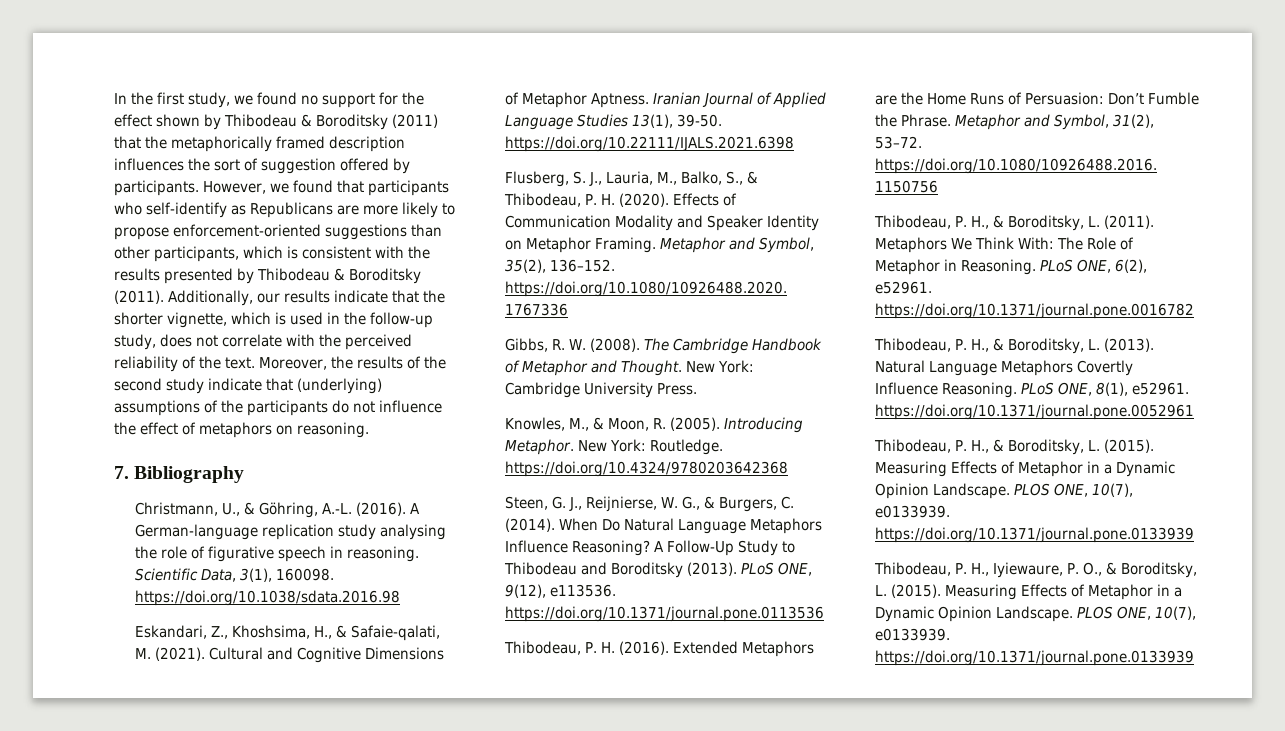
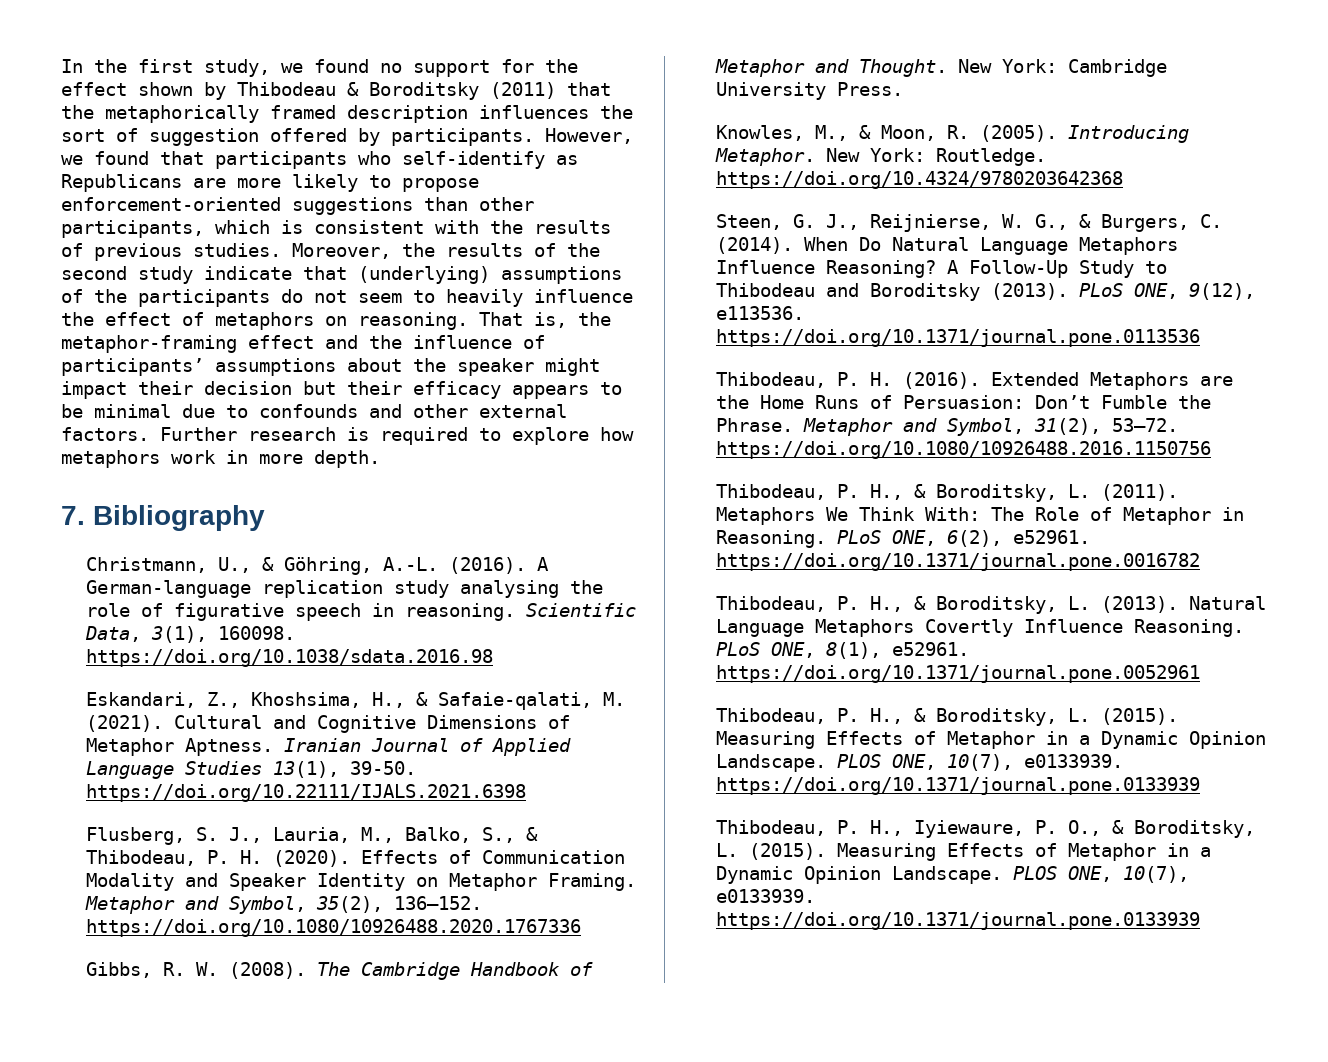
[164,268,422,284] [114,290,446,306] [114,312,434,328] [114,334,413,350] [114,356,256,372] presented by Thibodeau & Boroditsky (2011). Additionally, our results indicate that the shorter vignette, which is used in the follow-up study, does not correlate with the perceived reliability of the text. -> [61,243,281,261] of previous studies.
(376, 407) none -> [358,289,523,307] seem to heavily
(370, 430) none -> [479,312,611,328] [61,335,545,353] [61,358,600,376] [61,381,622,399] [61,404,567,418] [61,427,634,445] [61,450,380,468] That is, the metaphor-framing effect and the influence of participants’ assumptions about the speaker might impact their decision but their efficacy appears to be minimal due to confounds and other external factors. Further research is required to explore how metaphors work in more depth.

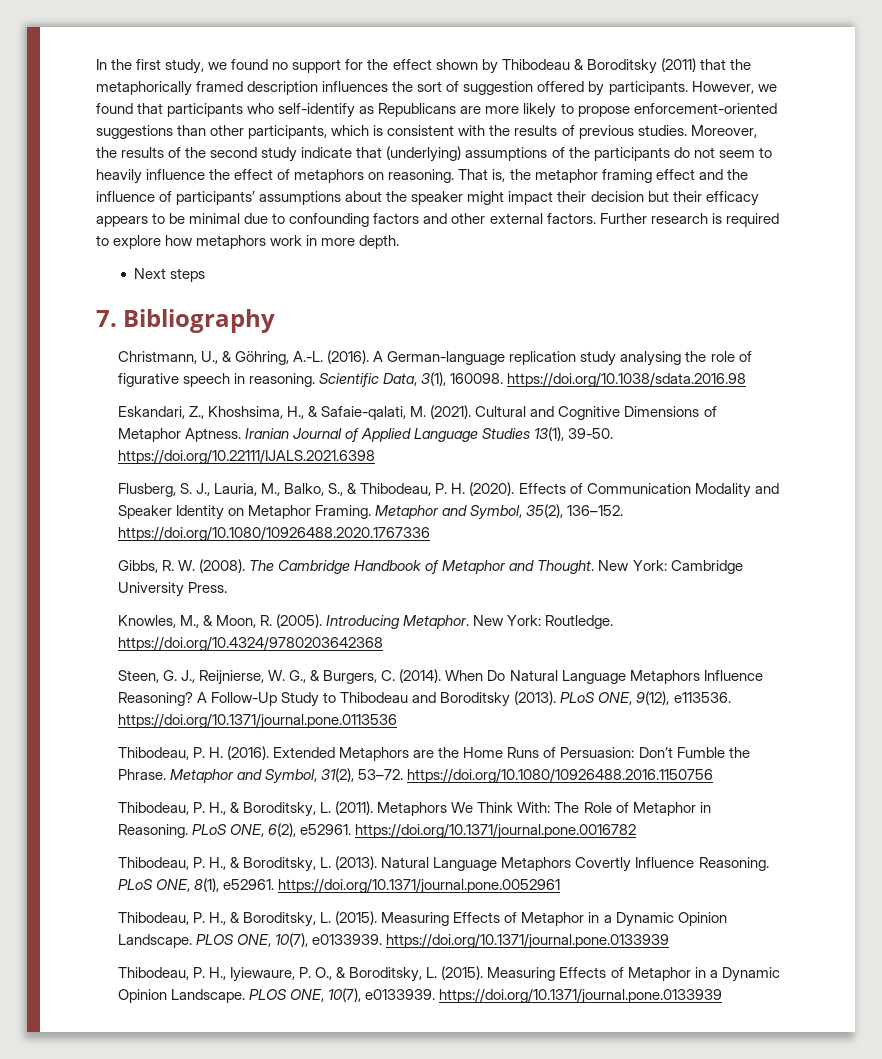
[61,335,237,353] metaphor-framing -> [534,169,652,183] metaphor framing
[259,404,358,418] confounds -> [289,213,420,227] confounding factors
(380, 459) none -> [134,268,206,282] // Next steps

